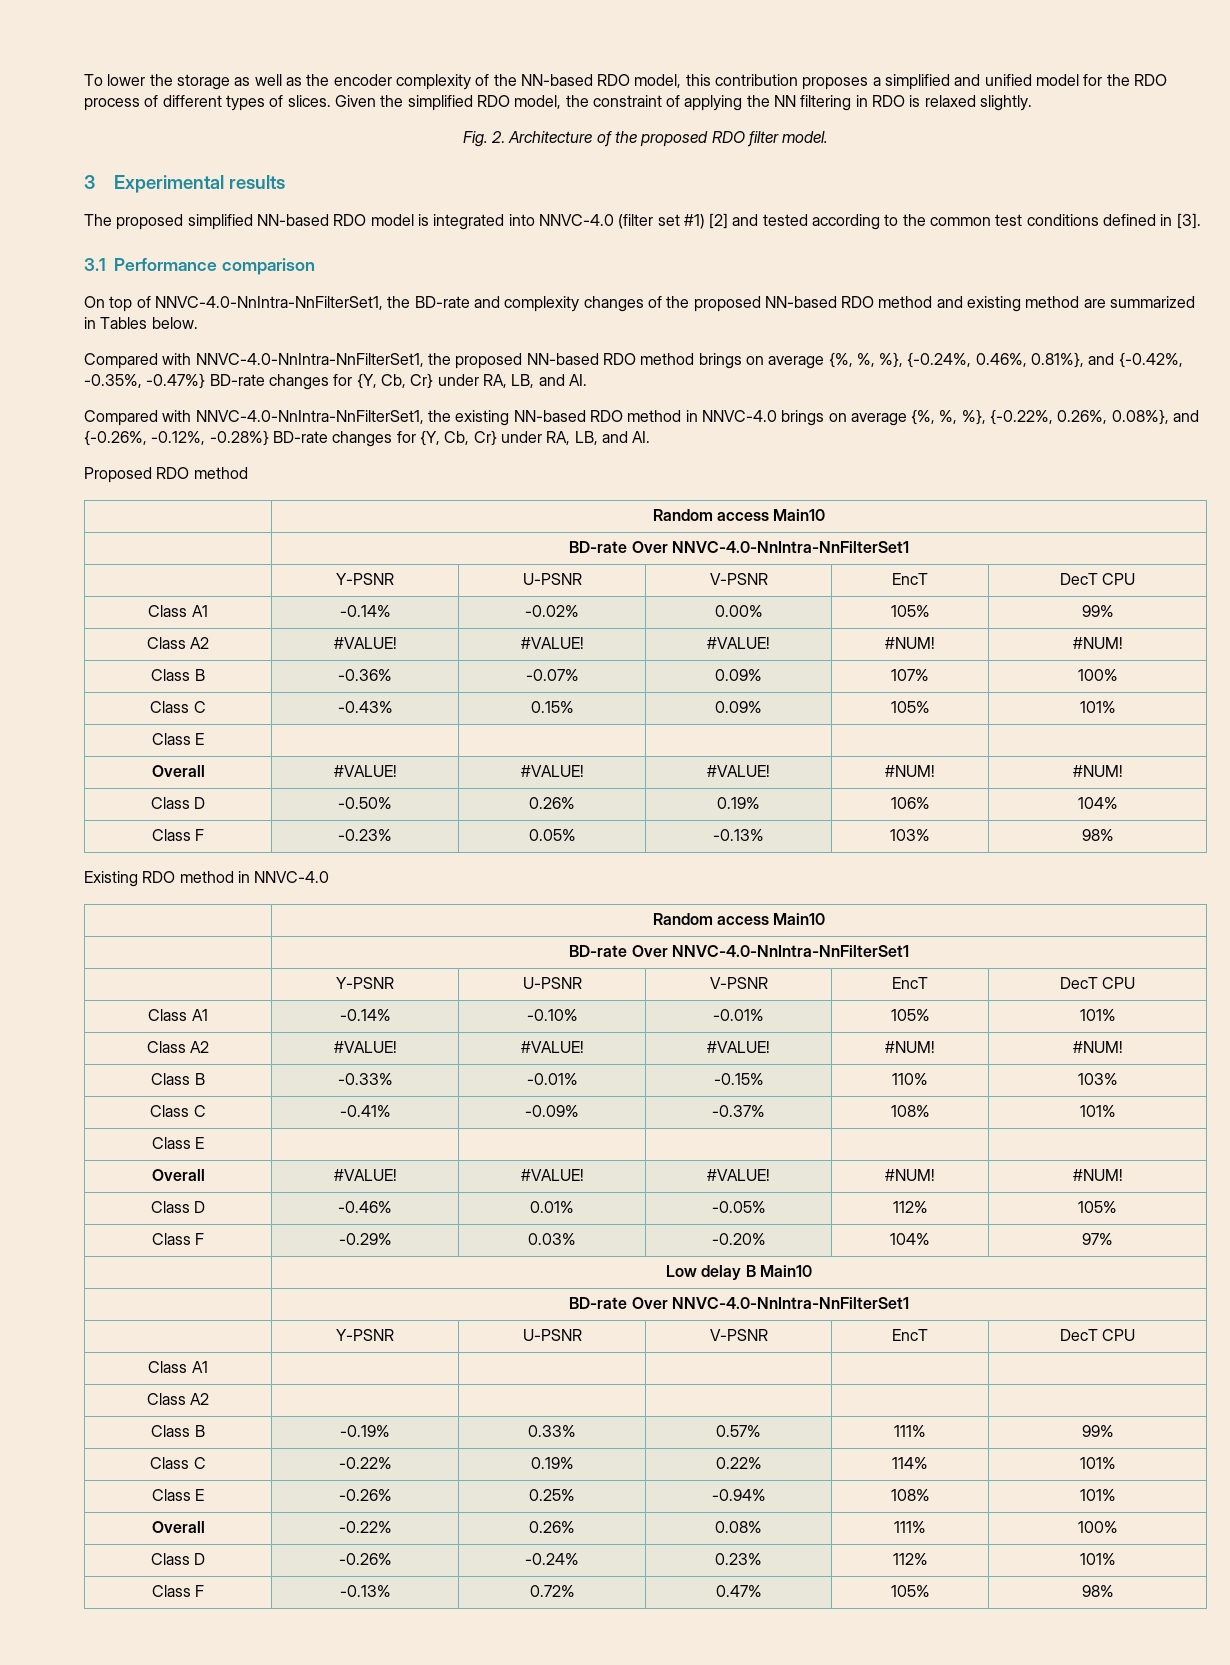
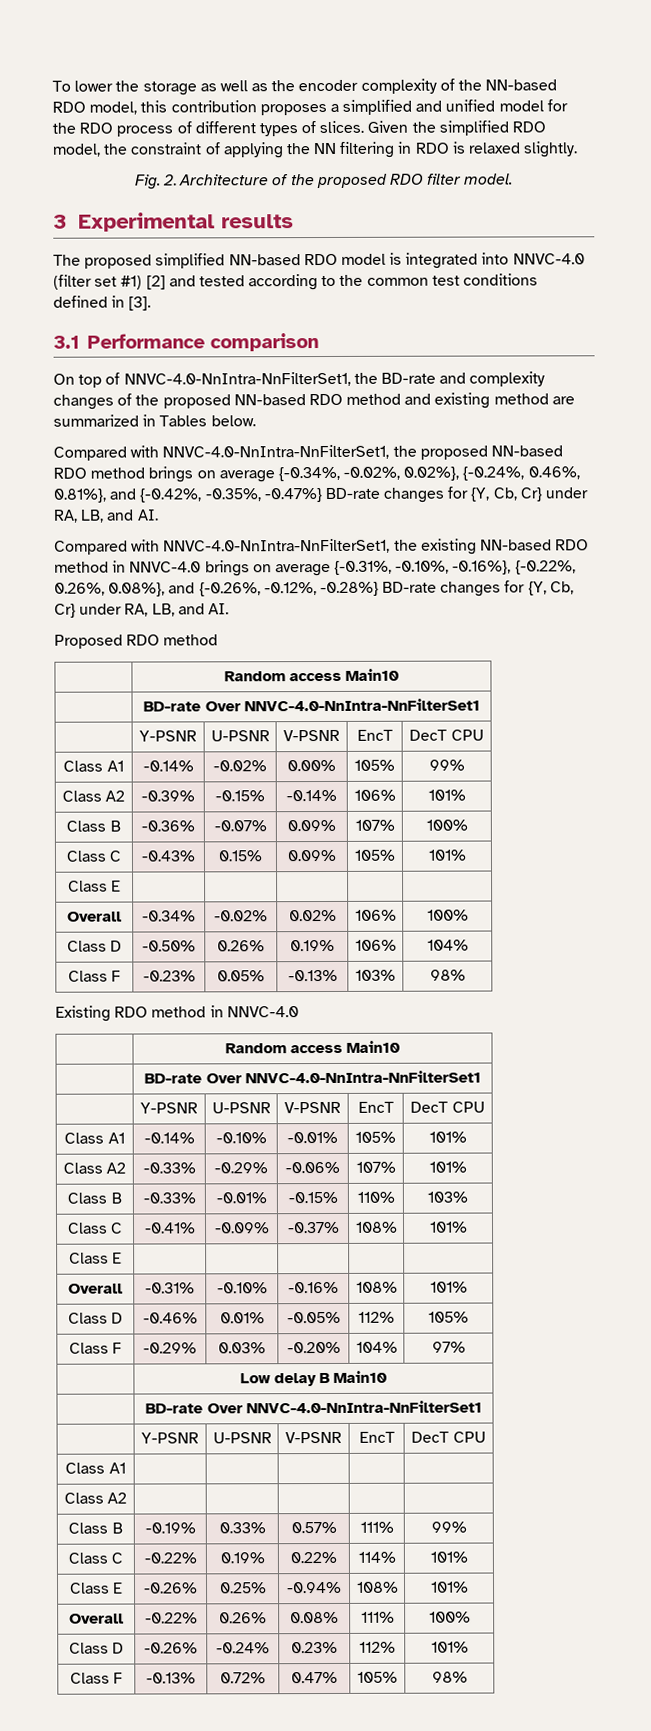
[828,352,904,368] {%, %, %}, -> [277,466,460,482] {-0.34%, -0.02%, 0.02%},
[911,409,986,425] {%, %, %}, -> [334,560,512,575] {-0.31%, -0.10%, -0.16%},
[333,637,397,649] [520,637,584,649] [707,637,770,649] [885,637,935,649] [1072,637,1123,649] #VALUE! | #VALUE! | #VALUE! | #NUM! | #NUM! -> [141,790,195,802] [215,790,265,802] [286,789,337,802] [353,789,396,801] [427,789,466,801] -0.39% | -0.15% | -0.14% | 106% | 101%
[333,765,397,777] [520,765,584,777] [707,765,770,777] [885,765,935,777] [1072,765,1123,777] #VALUE! | #VALUE! | #VALUE! | #NUM! | #NUM! -> [142,910,196,922] [214,910,268,922] [288,909,337,922] [354,909,397,921] [426,909,469,921] -0.34% | -0.02% | 0.02% | 106% | 100%
[333,1041,397,1053] [520,1041,584,1053] [707,1041,770,1053] [885,1041,935,1053] [1072,1041,1123,1053] #VALUE! | #VALUE! | #VALUE! | #NUM! | #NUM! -> [142,1162,196,1174] [214,1162,268,1174] [285,1161,340,1174] [355,1161,396,1173] [428,1161,467,1173] -0.33% | -0.29% | -0.06% | 107% | 101%
[333,1169,397,1181] [520,1169,584,1181] [707,1169,770,1181] [885,1169,935,1181] [1072,1169,1123,1181] #VALUE! | #VALUE! | #VALUE! | #NUM! | #NUM! -> [145,1282,195,1294] [216,1282,268,1294] [288,1281,339,1294] [355,1281,398,1293] [429,1281,468,1293] -0.31% | -0.10% | -0.16% | 108% | 101%

